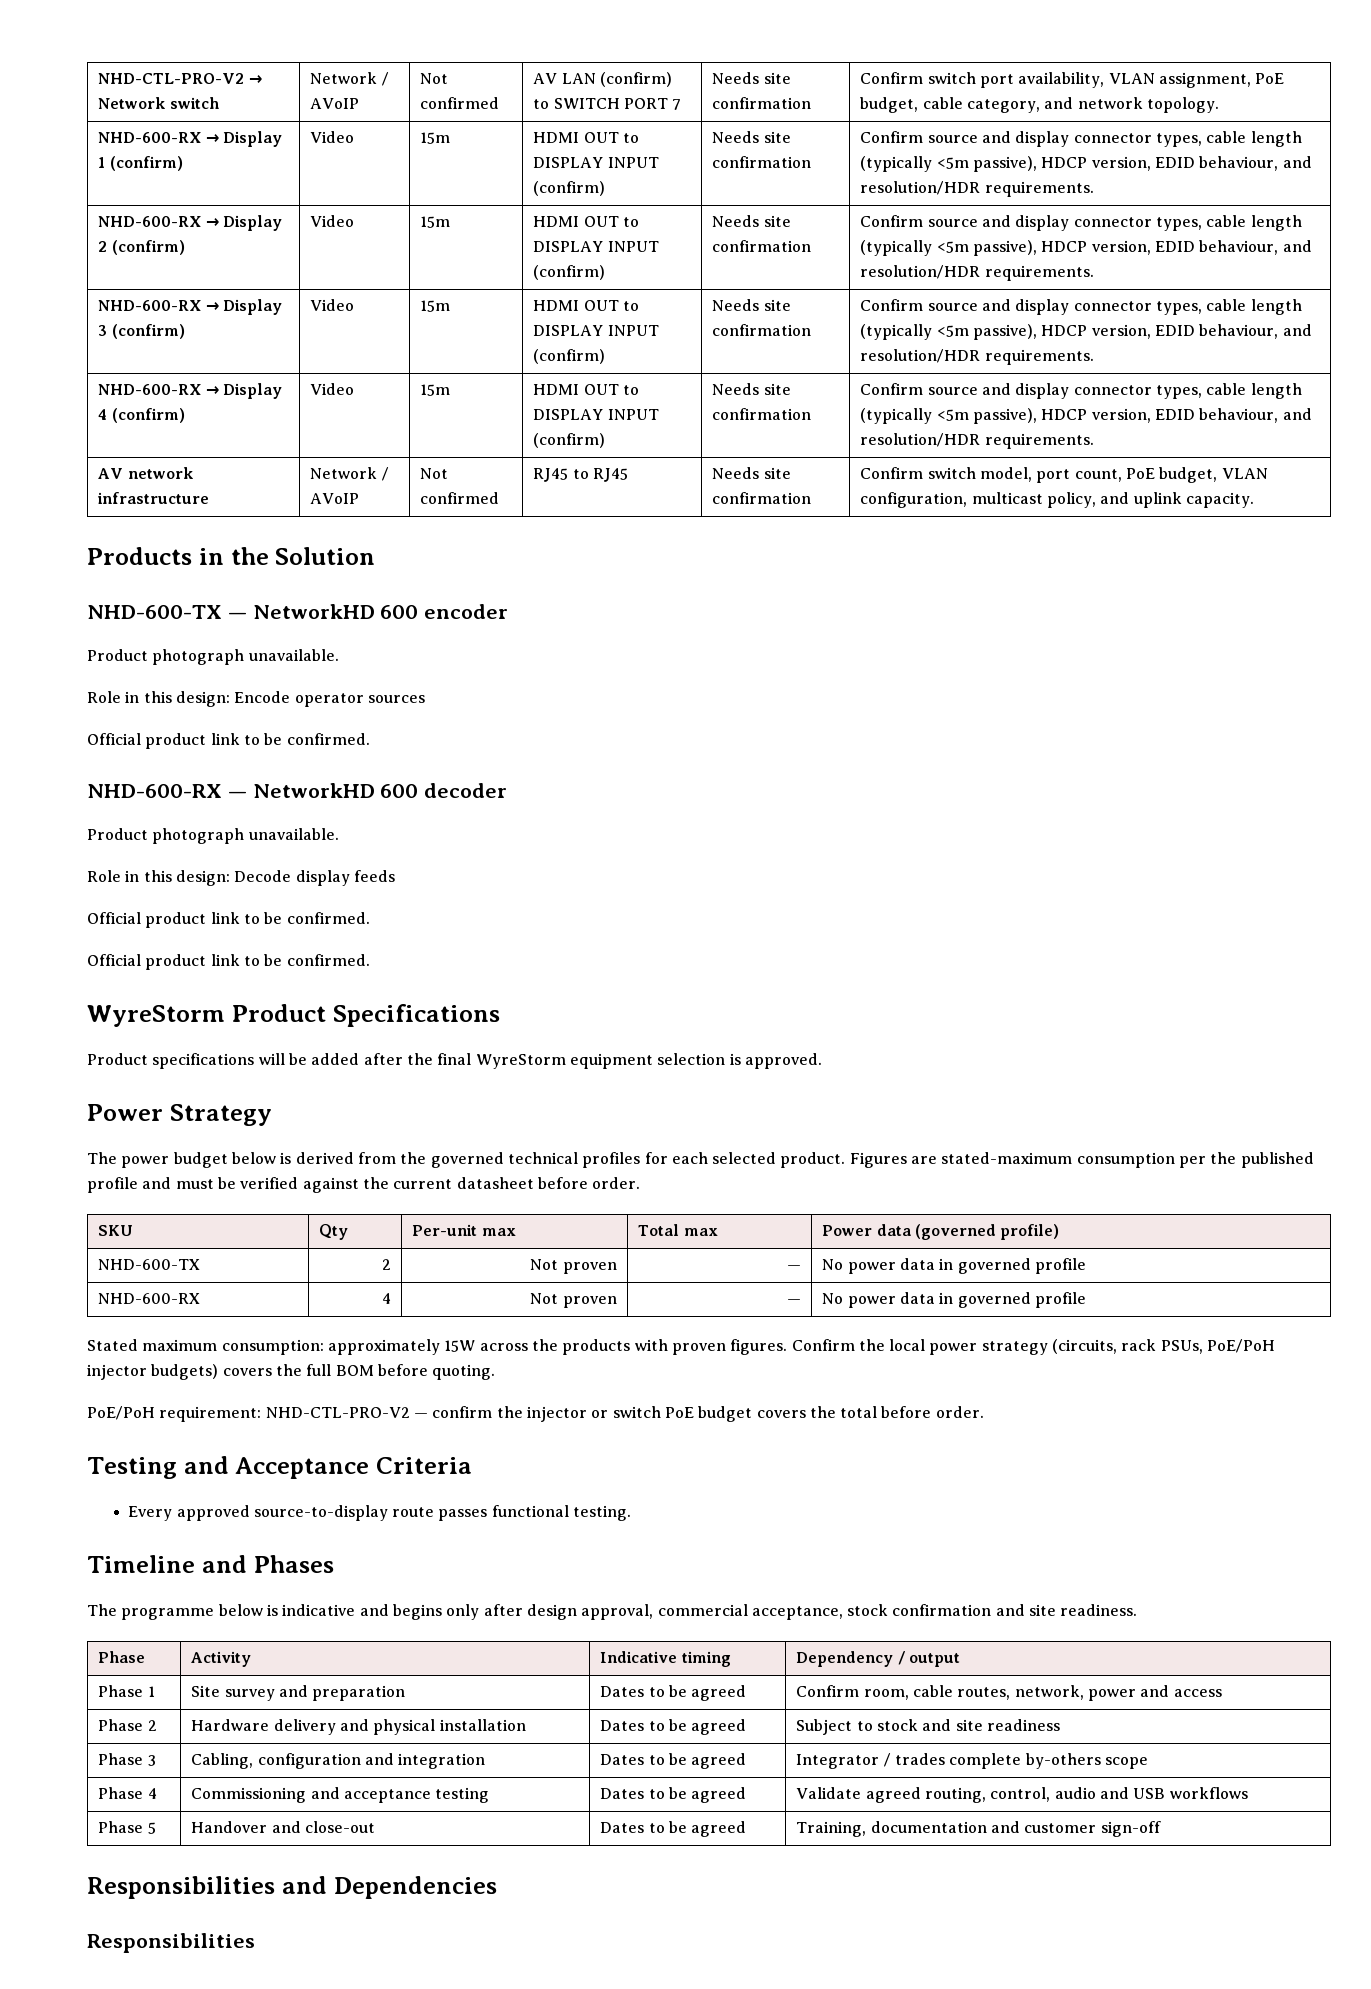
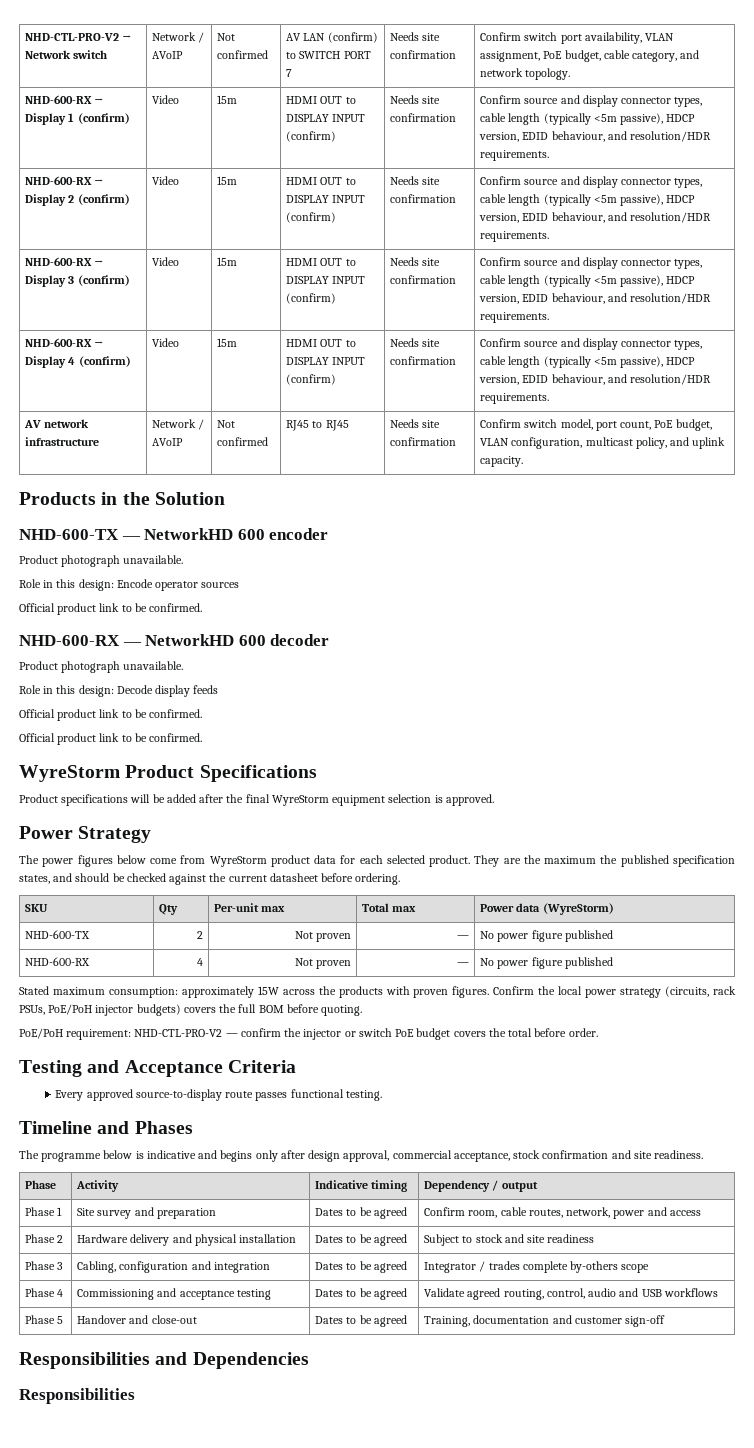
[173,1152,1314,1168] [87,1177,299,1193] budget below is derived from the governed technical profiles for each selected product. Figures are stated-maximum consumption per the published profile and must be verified -> [77,855,735,867] [19,873,166,884] figures below come from WyreStorm product data for each selected product. They are the maximum the published specification states, and should be checked
[592,1177,641,1189] order. -> [355,873,401,885] ordering.
[914,1224,1060,1240] (governed profile) -> [542,903,614,915] (WyreStorm)
[899,1258,1086,1274] data in governed profile -> [531,930,613,942] figure published
[899,1292,1086,1308] data in governed profile -> [531,957,613,969] figure published

